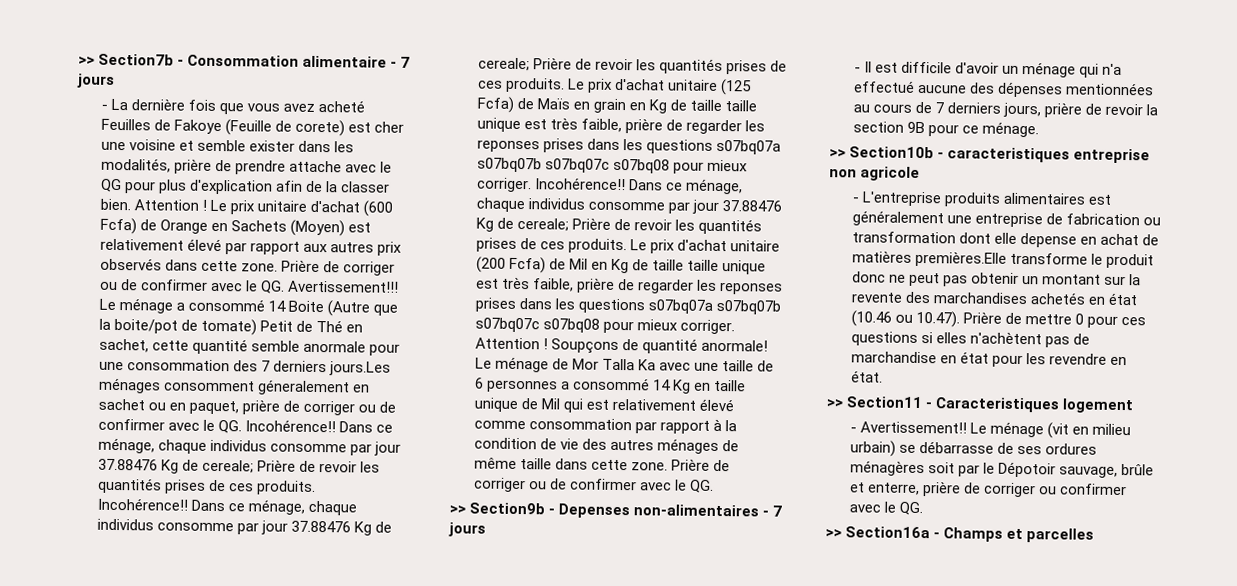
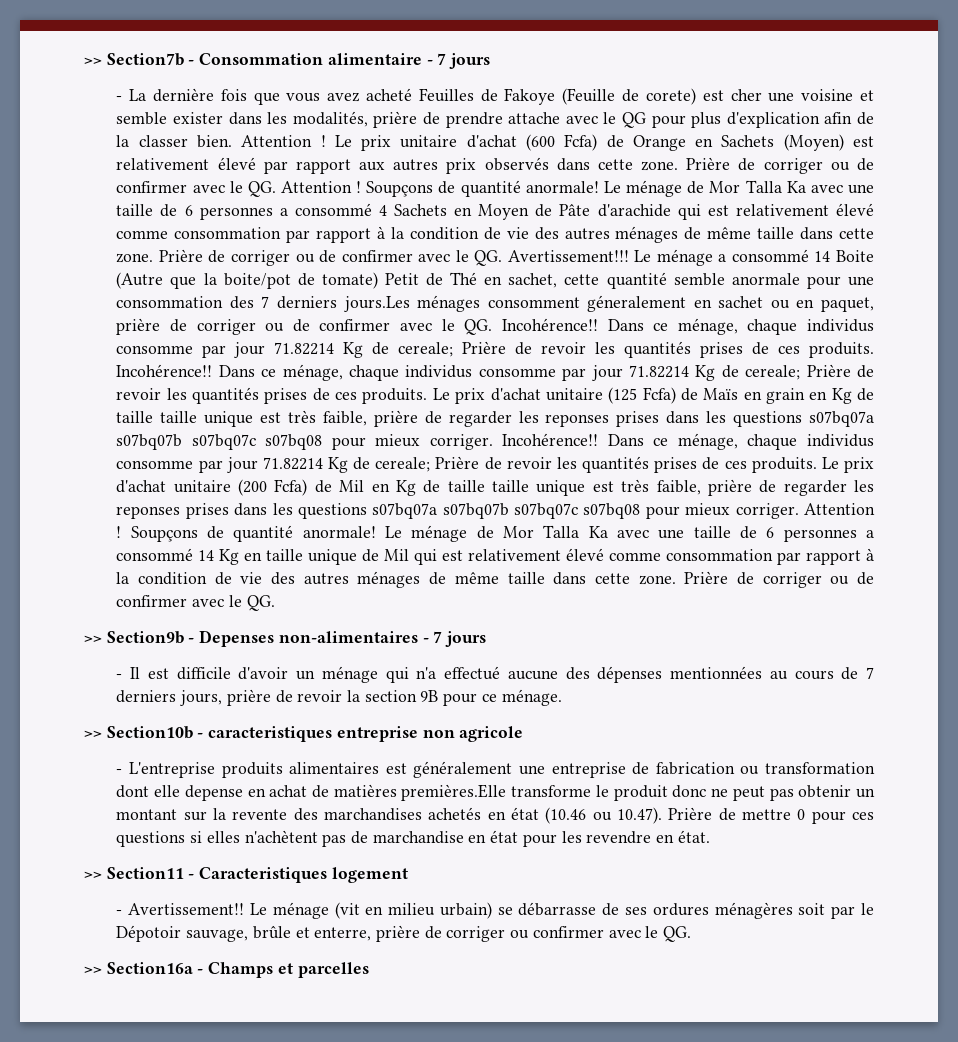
(286, 287) none -> [280,180,875,197] [116,203,874,220] [116,226,875,243] [116,249,503,266] Attention ! Soupçons de quantité anormale! Le ménage de Mor Talla Ka avec une taille de 6 personnes a consommé 4 Sachets en Moyen de Pâte d'arachide qui est relativement élevé comme consommation par rapport à la condition de vie des autres ménages de même taille dans cette zone. Prière de corriger ou de confirmer avec le QG.
[97,458,158,471] 37.88476 -> [274,342,335,355] 71.82214
[291,520,352,533] 37.88476 -> [628,365,689,378] 71.82214
[722,200,783,212] 37.88476 -> [262,457,323,470] 71.82214

